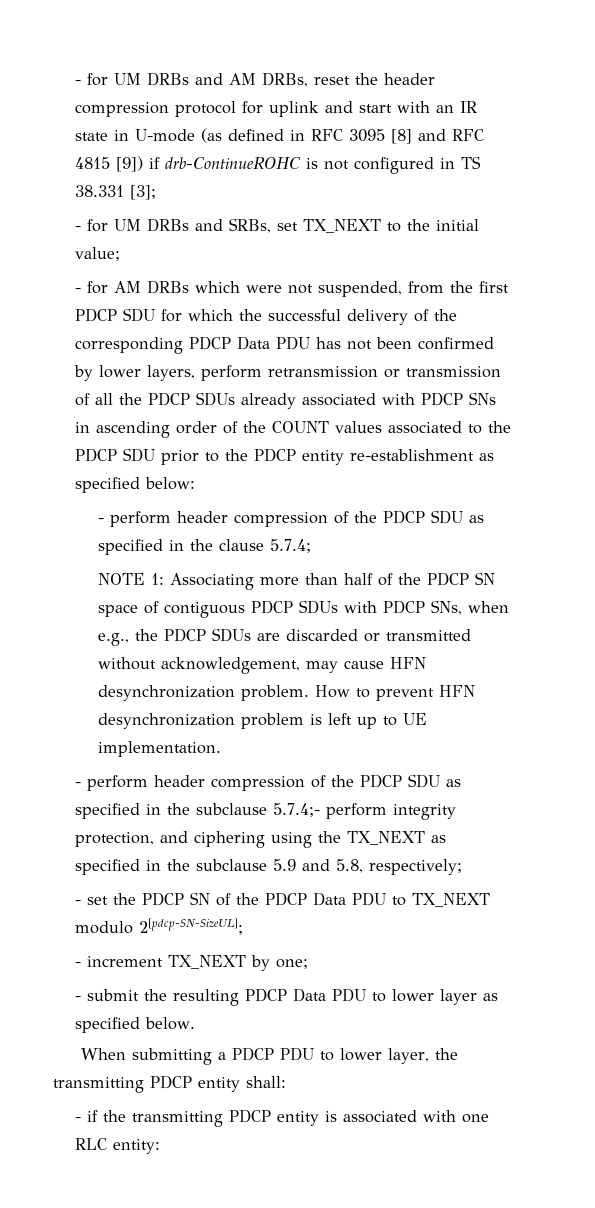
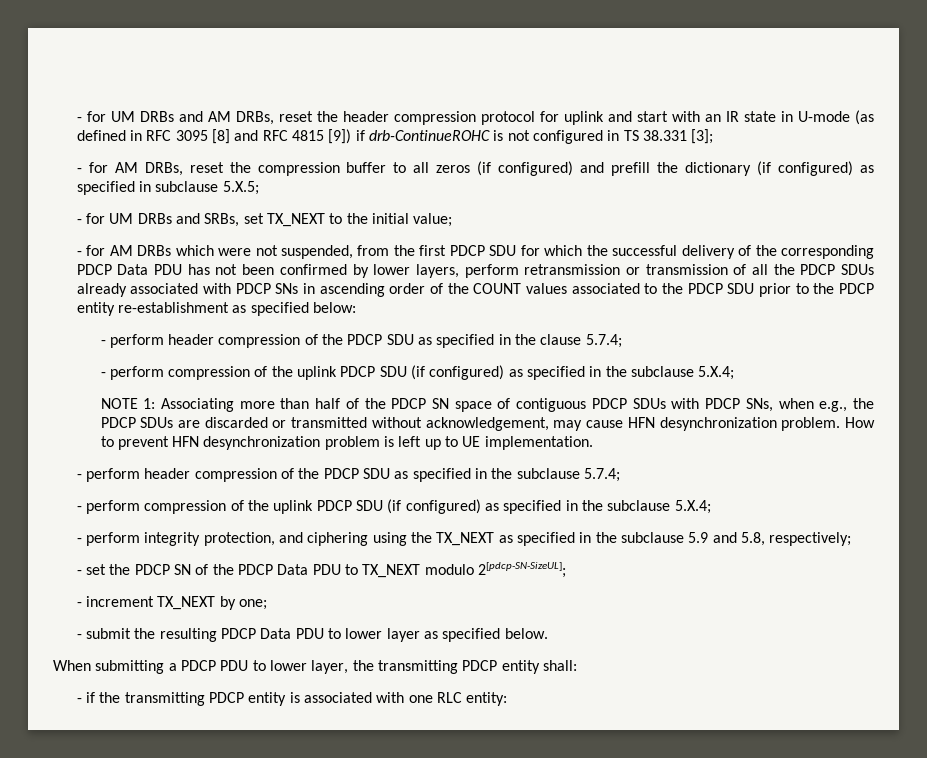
(157, 192) none -> [76,161,874,176] [76,181,259,195] // - for AM DRBs, reset the compression buffer to all zeros (if configured) and prefill the dictionary (if configured) as specified in subclause 5.X.5;
(311, 546) none -> [100,365,735,380] // - perform compression of the uplink PDCP SDU (if configured) as specified in the subclause 5.X.4;
[273,803,321,817] 5.7.4;- -> [583,468,620,482] [76,499,711,514] [76,538,82,543] 5.7.4; // - perform compression of the uplink PDCP SDU (if configured) as specified in the subclause 5.X.4; // -

